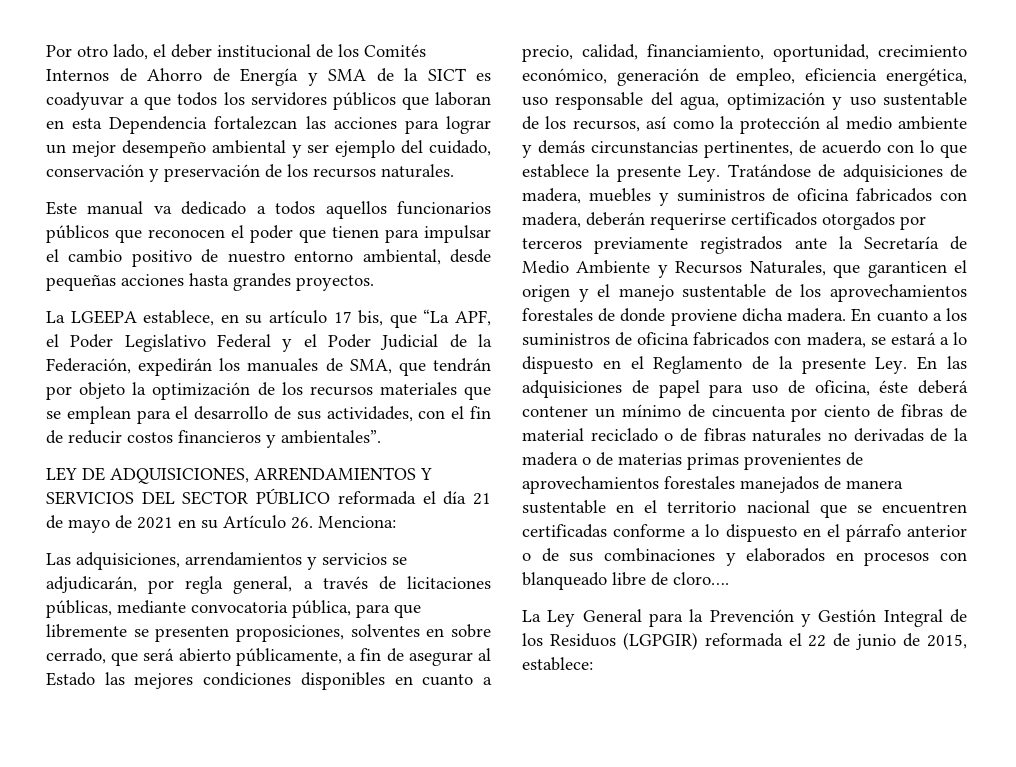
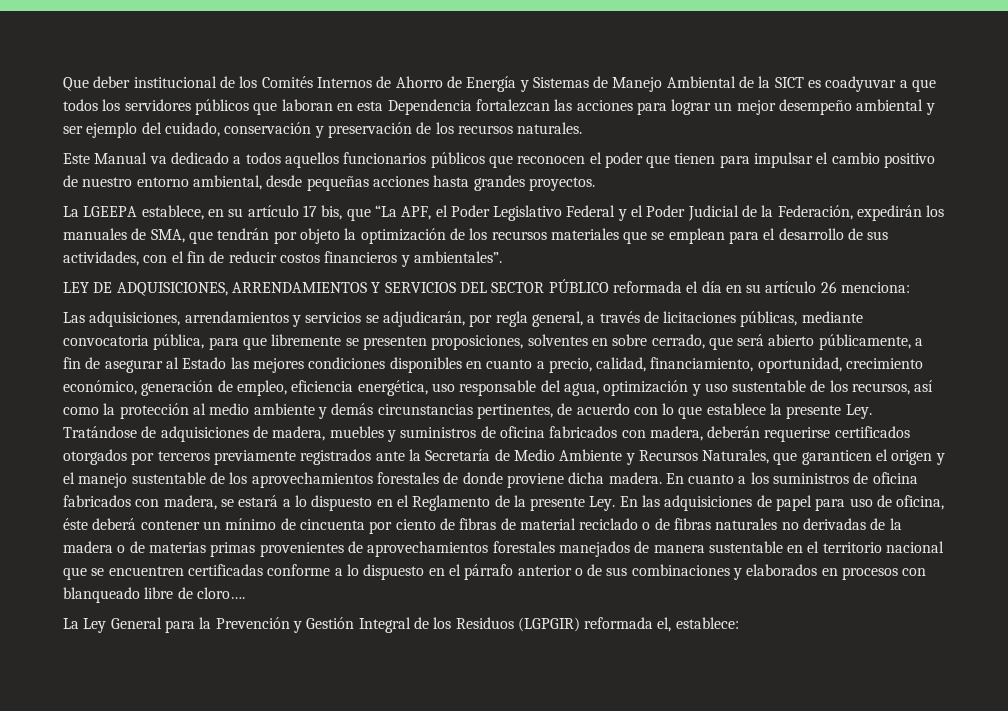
[46,44,166,60] Por otro lado, el -> [63,77,89,91] Que
[328,69,366,81] SMA -> [532,76,736,92] Sistemas de Manejo Ambiental
[87,201,144,215] manual -> [94,152,148,164] Manual
[473,493,492,505] [46,515,396,533] 21 de mayo de 2021 en su Artículo 26. Menciona: -> [725,281,911,293] en su artículo 26 menciona:
[788,633,968,650] el 22 de junio de 2015, -> [657,617,672,632] el,

